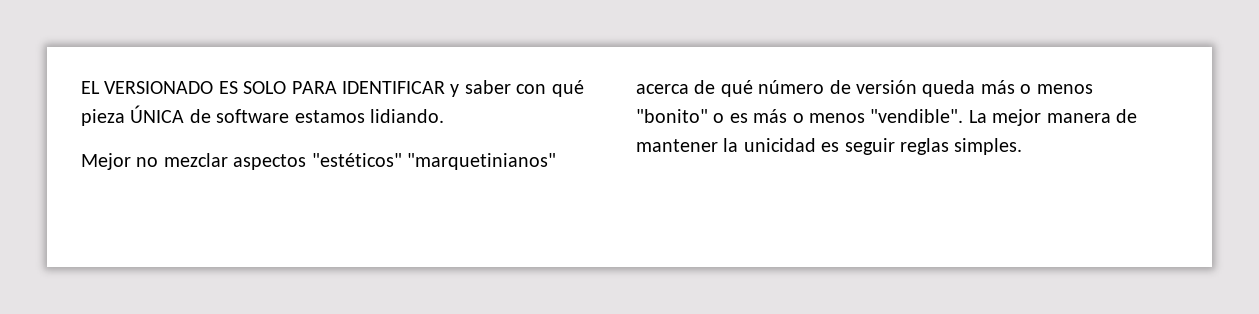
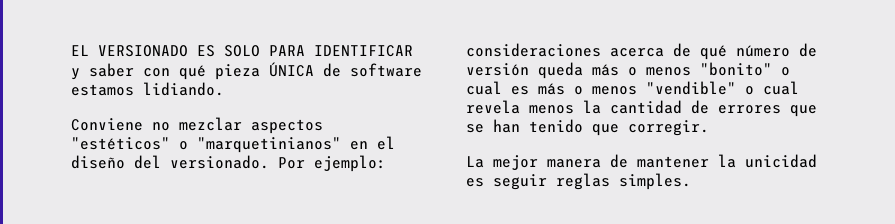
[81,153,131,170] Mejor -> [71,118,143,131] Conviene
[407,153,556,170] "marquetinianos" -> [179,136,395,153] [71,155,386,172] [466,43,601,57] o "marquetinianos" en el diseño del versionado. Por ejemplo: consideraciones
(725, 118) none -> [466,81,502,95] cual
[870,109,964,123] "vendible". -> [646,81,799,95] [466,100,817,117] [466,119,709,136] "vendible" o cual revela menos la cantidad de errores que se han tenido que corregir. //

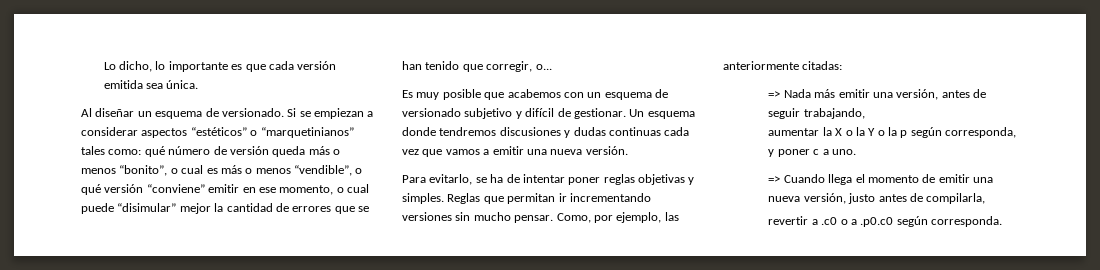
[71,45,413,57] [71,62,422,80] [71,82,224,96] [71,117,323,134] [71,136,395,153] [71,155,386,172] [466,43,691,57] EL VERSIONADO ES SOLO PARA IDENTIFICAR y saber con qué pieza ÚNICA de software estamos lidiando. // Conviene no mezclar aspectos "estéticos" o "marquetinianos" en el diseño del versionado. Por ejemplo: consideraciones acerca de -> [103,61,337,72] [103,80,199,89] [81,108,374,119] [81,127,354,138] [81,146,142,155] Lo dicho, lo importante es que cada versión emitida sea única. // Al diseñar un esquema de versionado. Si se empiezan a considerar aspectos “estéticos” o “marquetinianos” tales como:
[700,62,772,76] "bonito" -> [119,165,168,176] “bonito”,
[646,81,799,95] [466,100,574,114] "vendible" o cual revela menos -> [294,165,363,176] [81,184,369,195] [81,203,211,214] “vendible”, o qué versión “conviene” emitir en ese momento, o cual puede “disimular” mejor
[628,120,709,136] [466,154,817,170] [466,173,691,190] corregir. // La mejor manera de mantener la unicidad es seguir reglas simples. -> [486,61,552,72] [402,89,668,100] [402,108,695,119] [402,127,690,138] [402,146,628,157] [402,174,695,185] [402,193,651,204] [402,212,679,223] [723,61,843,70] [768,89,987,100] [768,108,865,119] [768,127,1017,138] [768,149,856,157] [768,174,994,185] [768,193,986,204] [768,216,1003,227] corregir, o... // Es muy posible que acabemos con un esquema de versionado subjetivo y difícil de gestionar. Un esquema donde tendremos discusiones y dudas continuas cada vez que vamos a emitir una nueva versión. // Para evitarlo, se ha de intentar poner reglas objetivas y simples. Reglas que permitan ir incrementando versiones sin mucho pensar. Como, por ejemplo, las anteriormente citadas: // => Nada más emitir una versión, antes de seguir trabajando, // aumentar la X o la Y o la p según corresponda, y poner c a uno. // => Cuando llega el momento de emitir una nueva versión, justo antes de compilarla, // revertir a .c0 o a .p0.c0 según corresponda.

